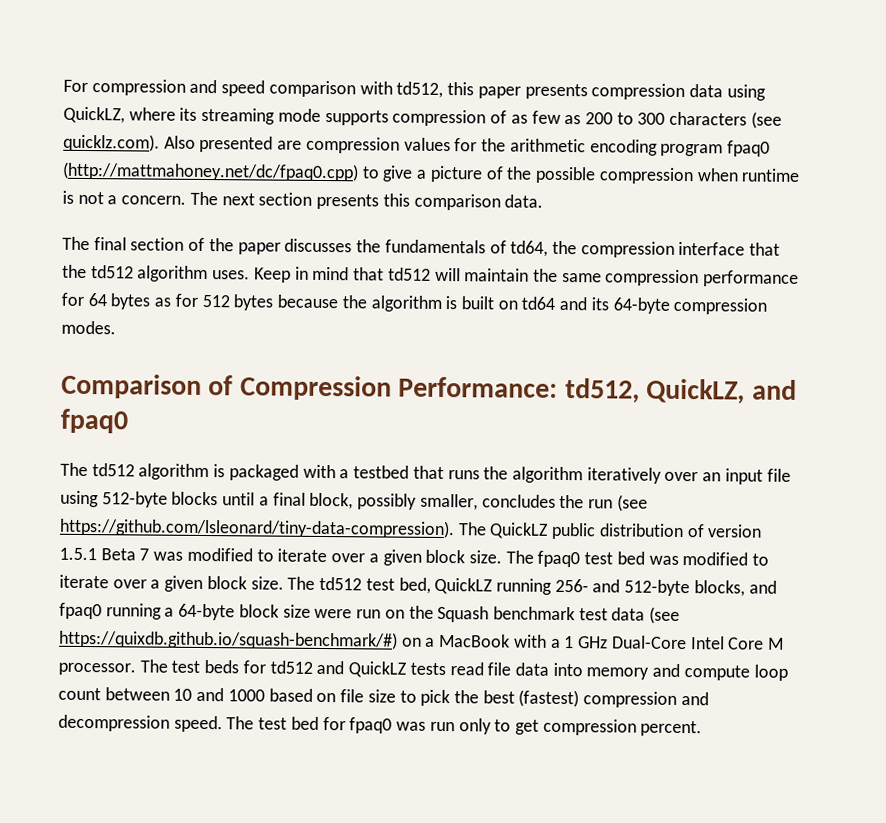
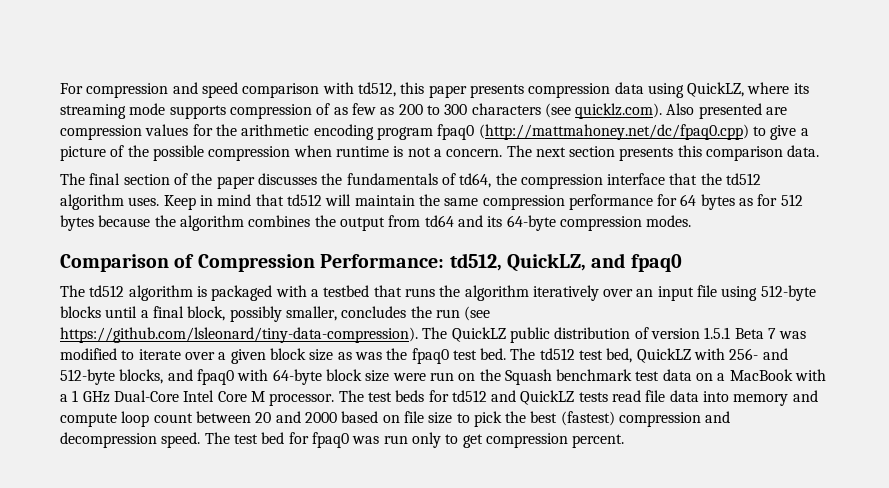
[445,296,518,310] is built on -> [248,215,421,231] combines the output from
[468,550,770,568] [59,574,284,592] size. The fpaq0 test bed was modified to iterate over a given block size. -> [309,348,507,364] size as was the fpaq0 test bed.
[495,578,552,595] running -> [694,348,726,360] with
[105,603,175,620] running a -> [237,369,269,381] with
[649,606,681,624] [59,629,398,650] (see https://quixdb.github.io/squash-benchmark/#) -> (692, 375) none
[173,687,265,702] 10 and 1000 -> [255,411,337,423] 20 and 2000

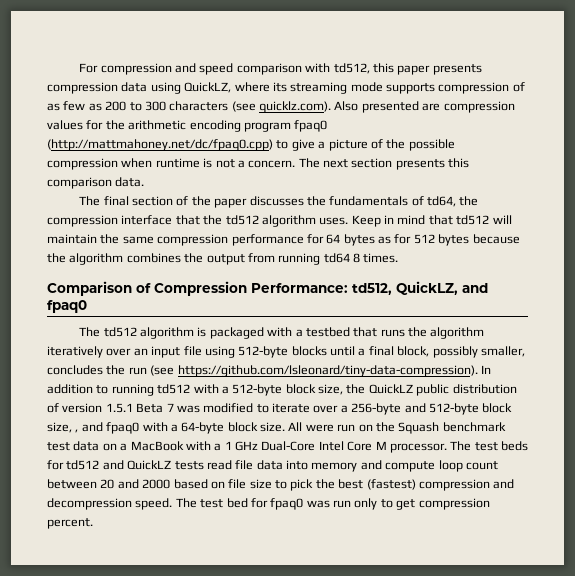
[424,215,692,231] td64 and its 64-byte compression modes. -> [278,253,399,265] running td64 8 times.
[422,327,448,339] The -> [480,365,491,374] [47,384,366,396] In addition to running td512 with a 512-byte block size, the
[230,348,788,364] [60,369,164,385] given block size as was the fpaq0 test bed. The td512 test bed, QuickLZ with 256- and 512-byte blocks, -> [351,403,513,415] [47,422,79,433] 256-byte and 512-byte block size, ,
(269, 375) none -> [170,424,178,432] a
[365,370,390,382] size -> [260,422,303,432] size. All

